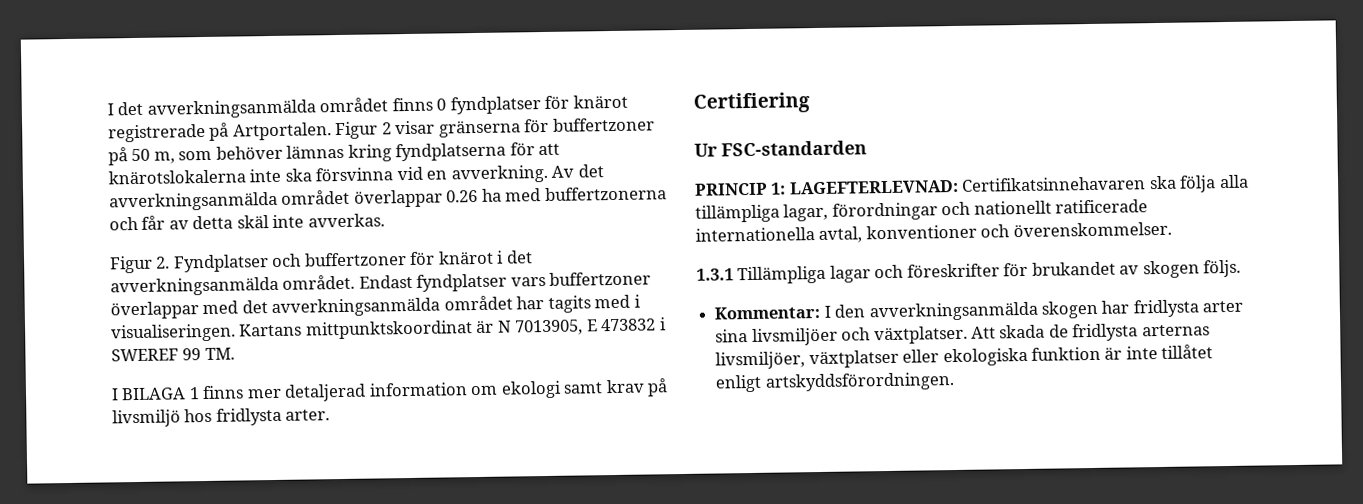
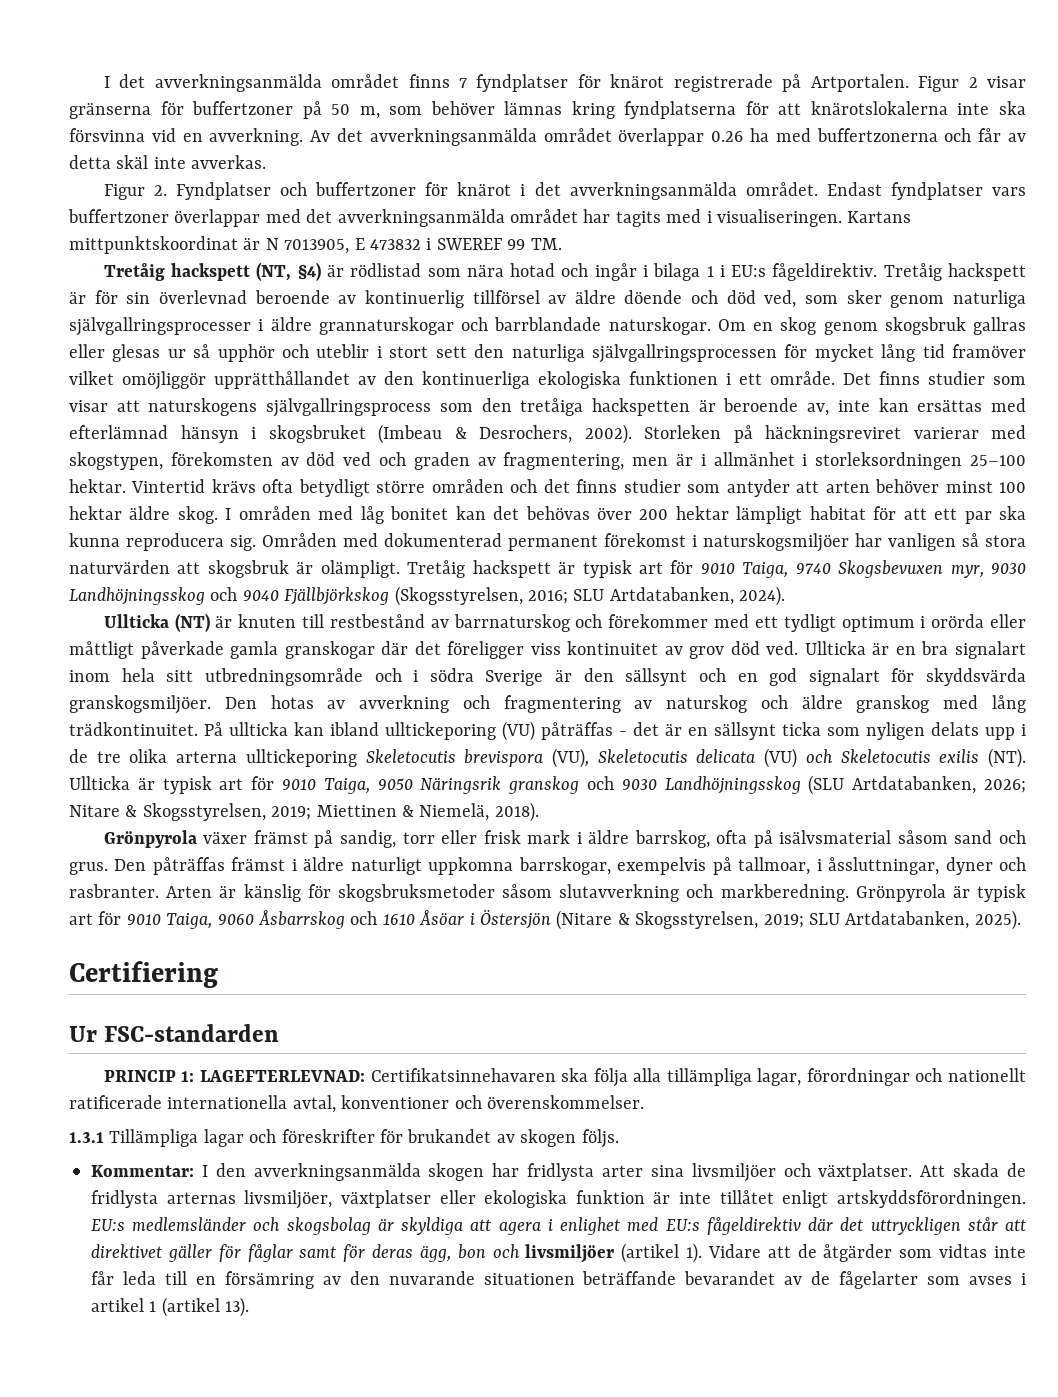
[436,98,447,111] 0 -> [459,78,468,88] 7
[111,378,669,402] [112,407,331,428] I BILAGA 1 finns mer detaljerad information om ekologi samt krav på livsmiljö hos fridlysta arter. -> [103,262,1026,281] [69,290,1026,308] [69,317,1026,336] [69,344,1026,363] [69,371,1026,390] [69,398,1026,417] [69,424,1026,444] [69,452,1026,470] [69,479,1027,497] [69,506,1027,524] [69,533,1026,552] [69,560,1026,578] [69,586,786,606] [103,613,1027,632] [69,641,1026,659] [69,668,1026,686] [69,695,1026,714] [69,721,1026,741] [69,748,1026,768] [69,775,1026,795] [69,802,539,822] [103,830,1027,848] [69,857,1027,875] [69,884,1026,902] [69,909,1021,930] Tretåig hackspett (NT, §4) är rödlistad som nära hotad och ingår i bilaga 1 i EU:s fågeldirektiv. Tretåig hackspett är för sin överlevnad beroende av kontinuerlig tillförsel av äldre döende och död ved, som sker genom naturliga självgallringsprocesser i äldre grannaturskogar och barrblandade naturskogar. Om en skog genom skogsbruk gallras eller glesas ur så upphör och uteblir i stort sett den naturliga självgallringsprocessen för mycket lång tid framöver vilket omöjliggör upprätthållandet av den kontinuerliga ekologiska funktionen i ett område. Det finns studier som visar att naturskogens självgallringsprocess som den tretåiga hackspetten är beroende av, inte kan ersättas med efterlämnad hänsyn i skogsbruket (Imbeau & Desrochers, 2002). Storleken på häckningsreviret varierar med skogstypen, förekomsten av död ved och graden av fragmentering, men är i allmänhet i storleksordningen 25–100 hektar. Vintertid krävs ofta betydligt större områden och det finns studier som antyder att arten behöver minst 100 hektar äldre skog. I områden med låg bonitet kan det behövas över 200 hektar lämpligt habitat för att ett par ska kunna reproducera sig. Områden med dokumenterad permanent förekomst i naturskogsmiljöer har vanligen så stora naturvärden att skogsbruk är olämpligt. Tretåig hackspett är typisk art för 9010 Taiga, 9740 Skogsbevuxen myr, 9030 Landhöjningsskog och 9040 Fjällbjörkskog (Skogsstyrelsen, 2016; SLU Artdatabanken, 2024). // Ullticka (NT) är knuten till restbestånd av barrnaturskog och förekommer med ett tydligt optimum i orörda eller måttligt påverkade gamla granskogar där det föreligger viss kontinuitet av grov död ved. Ullticka är en bra signalart inom hela sitt utbredningsområde och i södra Sverige är den sällsynt och en god signalart för skyddsvärda granskogsmiljöer. Den hotas av avverkning och fragmentering av naturskog och äldre granskog med lång trädkontinuitet. På ullticka kan ibland ulltickeporing (VU) påträffas - det är en sällsynt ticka som nyligen delats upp i de tre olika arterna ulltickeporing Skeletocutis brevispora (VU), Skeletocutis delicata (VU) och Skeletocutis exilis (NT). Ullticka är typisk art för 9010 Taiga, 9050 Näringsrik granskog och 9030 Landhöjningsskog (SLU Artdatabanken, 2026; Nitare & Skogsstyrelsen, 2019; Miettinen & Niemelä, 2018). // Grönpyrola växer främst på sandig, torr eller frisk mark i äldre barrskog, ofta på isälvsmaterial såsom sand och grus. Den påträffas främst i äldre naturligt uppkomna barrskogar, exempelvis på tallmoar, i åssluttningar, dyner och rasbranter. Arten är känslig för skogsbruksmetoder såsom slutavverkning och markberedning. Grönpyrola är typisk art för 9010 Taiga, 9060 Åsbarrskog och 1610 Åsöar i Östersjön (Nitare & Skogsstyrelsen, 2019; SLU Artdatabanken, 2025).
(955, 382) none -> [91,1217,1027,1235] [91,1243,1027,1263] [91,1271,1026,1289] [91,1297,250,1317] EU:s medlemsländer och skogsbolag är skyldiga att agera i enlighet med EU:s fågeldirektiv där det uttryckligen står att direktivet gäller för fåglar samt för deras ägg, bon och livsmiljöer (artikel 1). Vidare att de åtgärder som vidtas inte får leda till en försämring av den nuvarande situationen beträffande bevarandet av de fågelarter som avses i artikel 1 (artikel 13).

